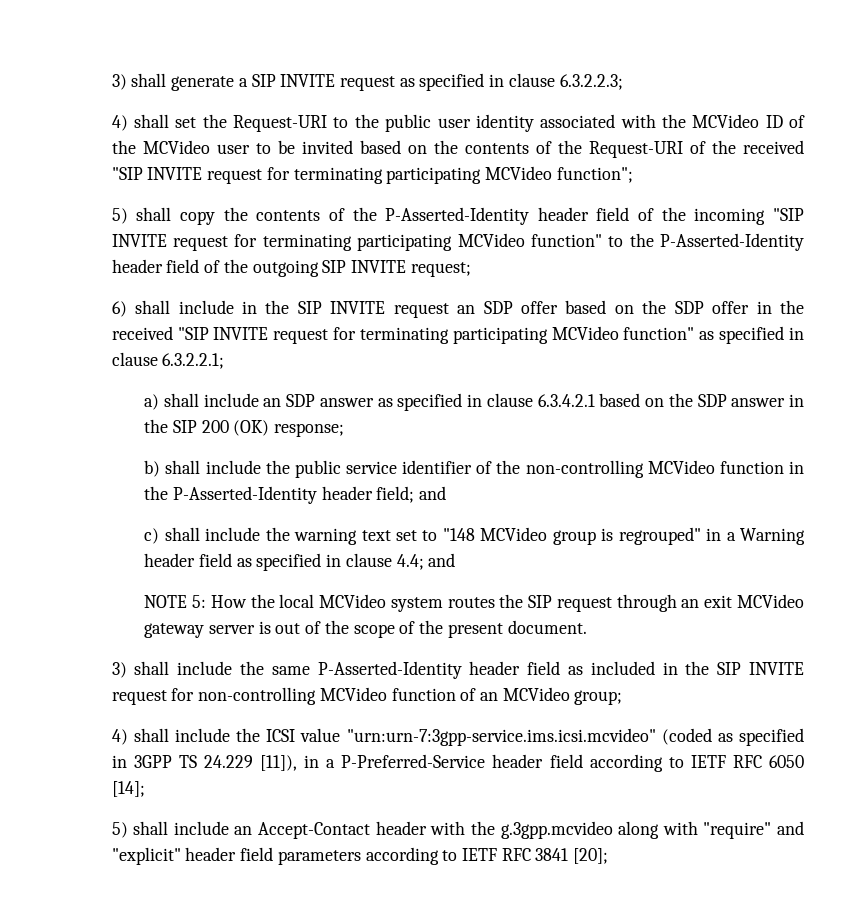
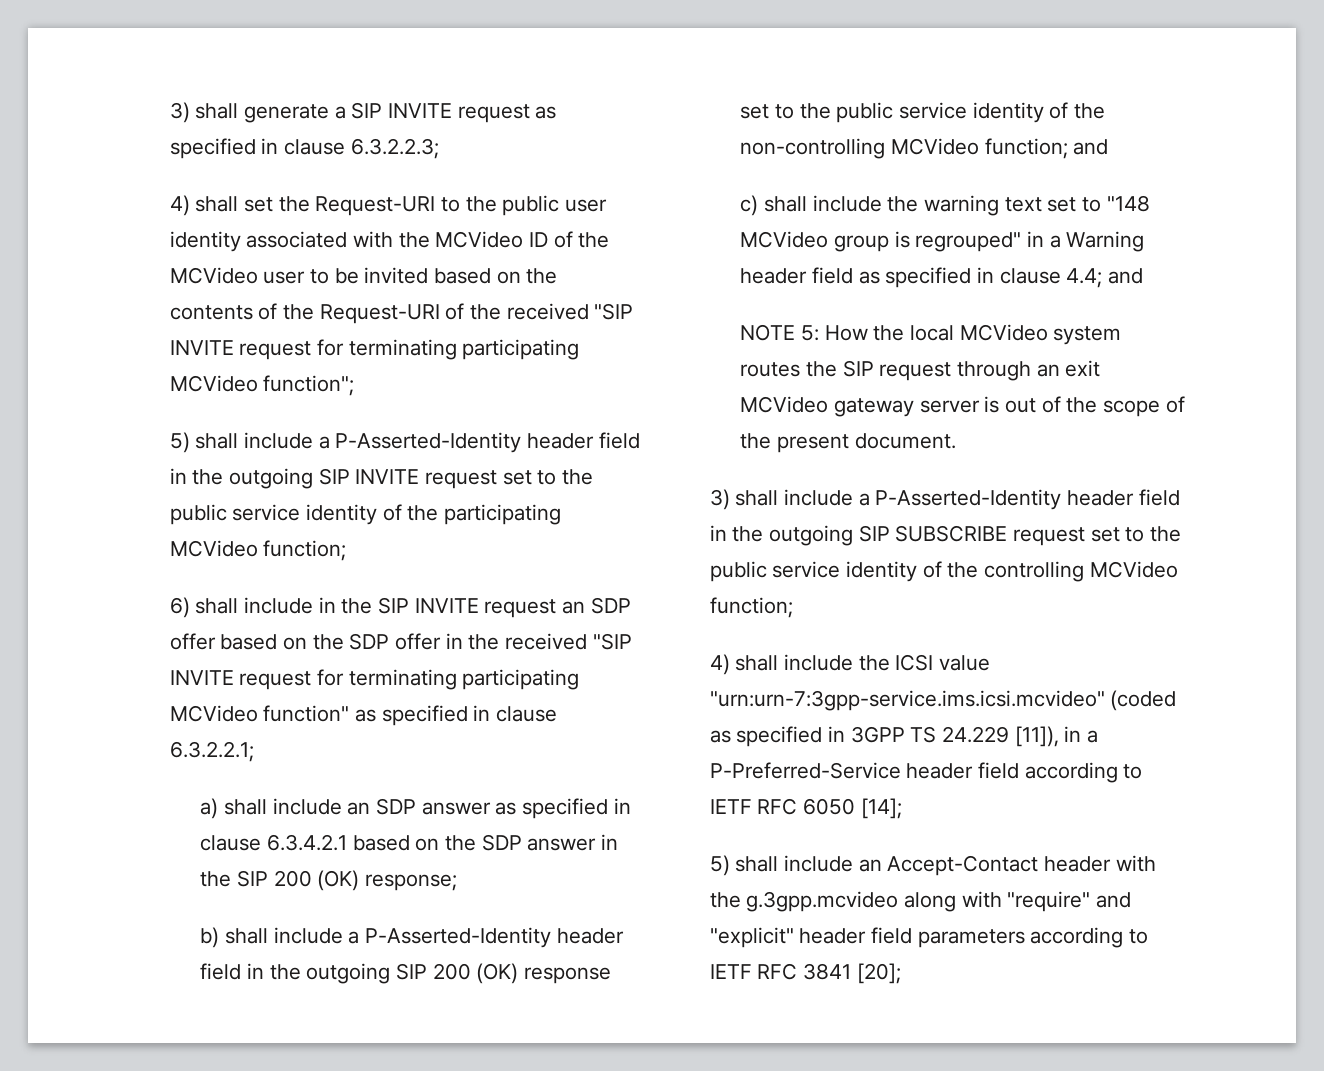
[179,207,805,225] [111,233,805,251] [111,259,471,277] copy the contents of the P-Asserted-Identity header field of the incoming "SIP INVITE request for terminating participating MCVideo function" to the P-Asserted-Identity header field of the outgoing SIP INVITE request; -> [243,432,640,453] [169,468,594,489] [169,504,561,525] [169,540,347,561] include a P-Asserted-Identity header field in the outgoing SIP INVITE request set to the public service identity of the participating MCVideo function;
[265,460,473,478] the public service identifier -> [348,927,624,948] [200,963,611,984] [740,102,1044,123] a P-Asserted-Identity header field in the outgoing SIP 200 (OK) response set to the public service identity
[719,461,805,474] [144,486,415,504] function in the P-Asserted-Identity header field; -> [984,138,1068,159] function;
[240,661,804,679] [111,687,623,705] the same P-Asserted-Identity header field as included in the SIP INVITE request for non-controlling MCVideo function of an MCVideo group; -> [858,489,1180,510] [709,525,1182,546] [709,561,1178,582] [709,597,793,618] a P-Asserted-Identity header field in the outgoing SIP SUBSCRIBE request set to the public service identity of the controlling MCVideo function;

